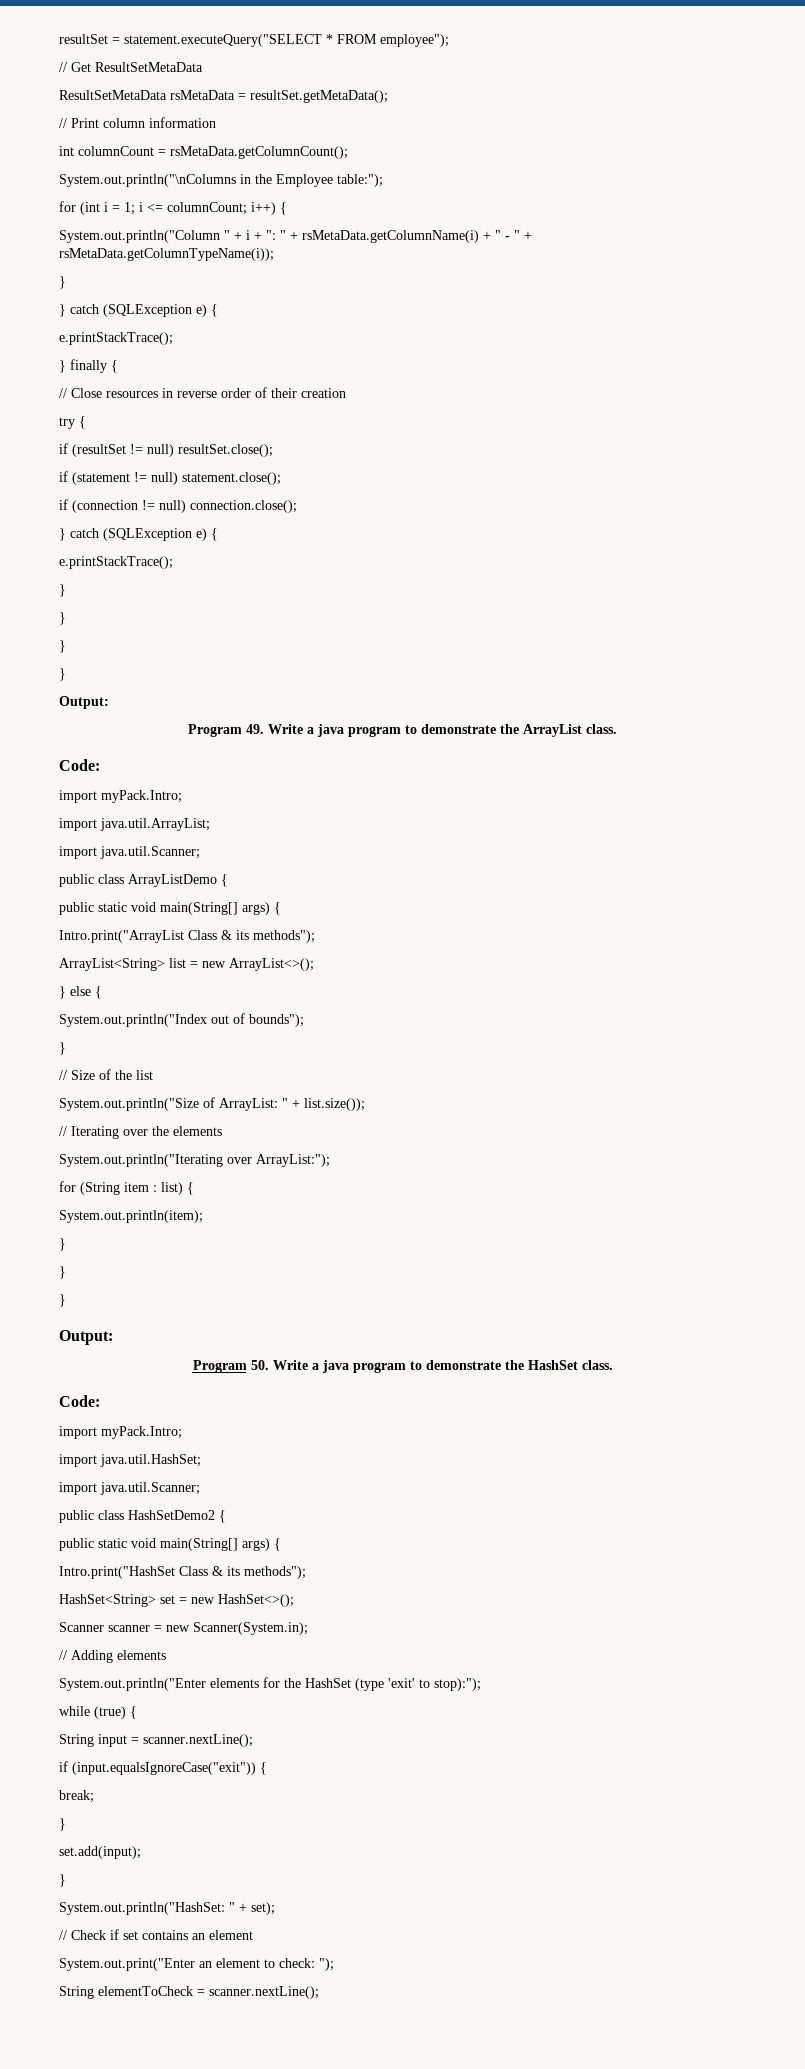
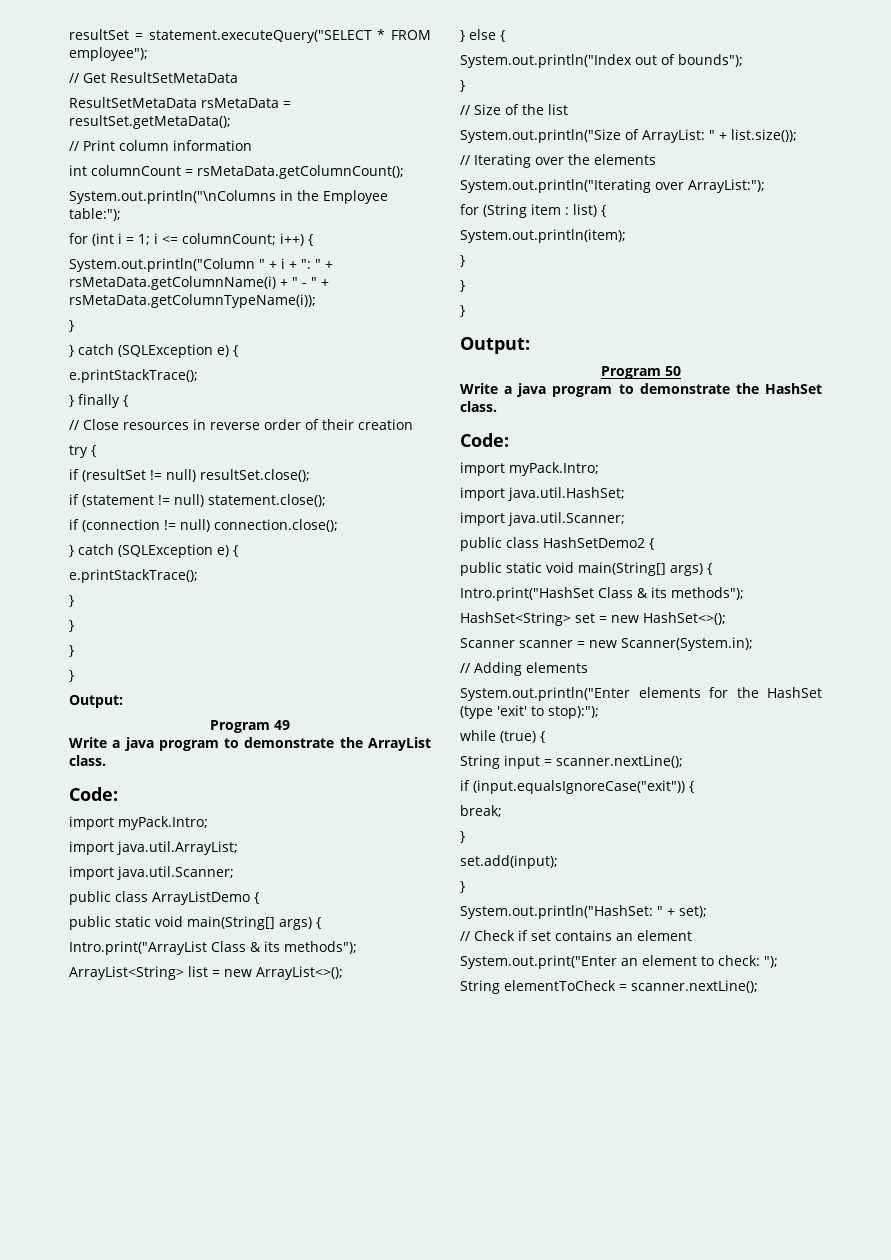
[246,724,264,734] 49. -> [274,720,290,730] 49 //
[250,1360,269,1370] 50. -> [665,366,681,376] 50 //

